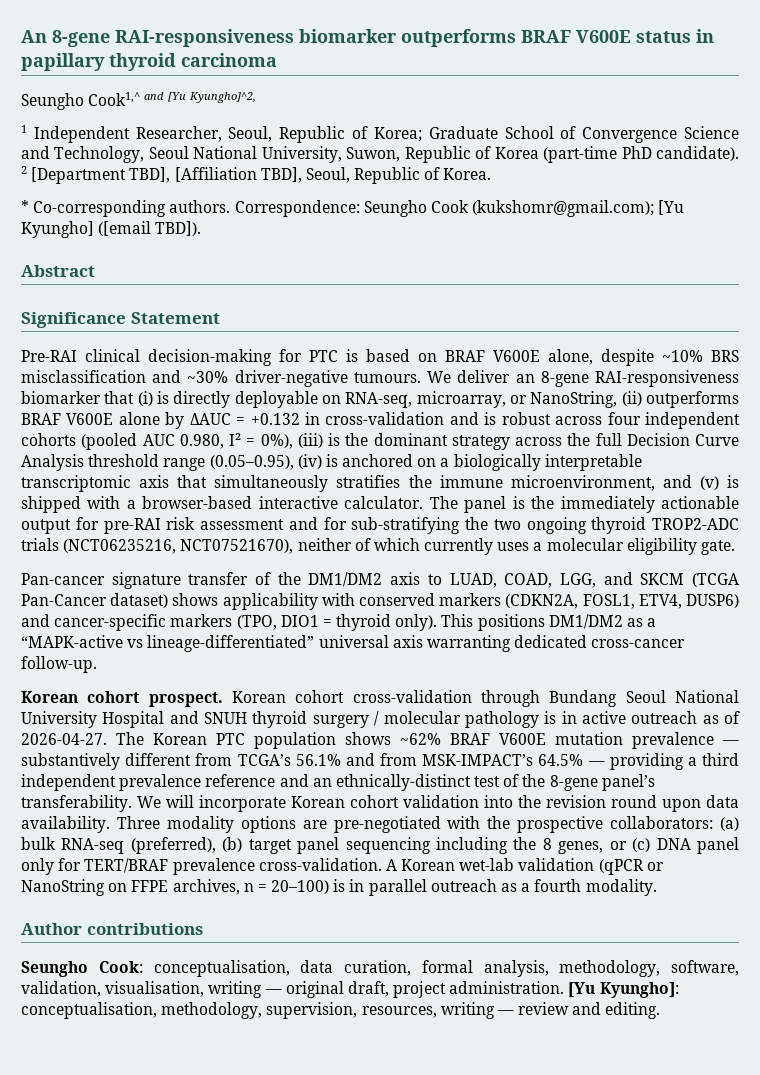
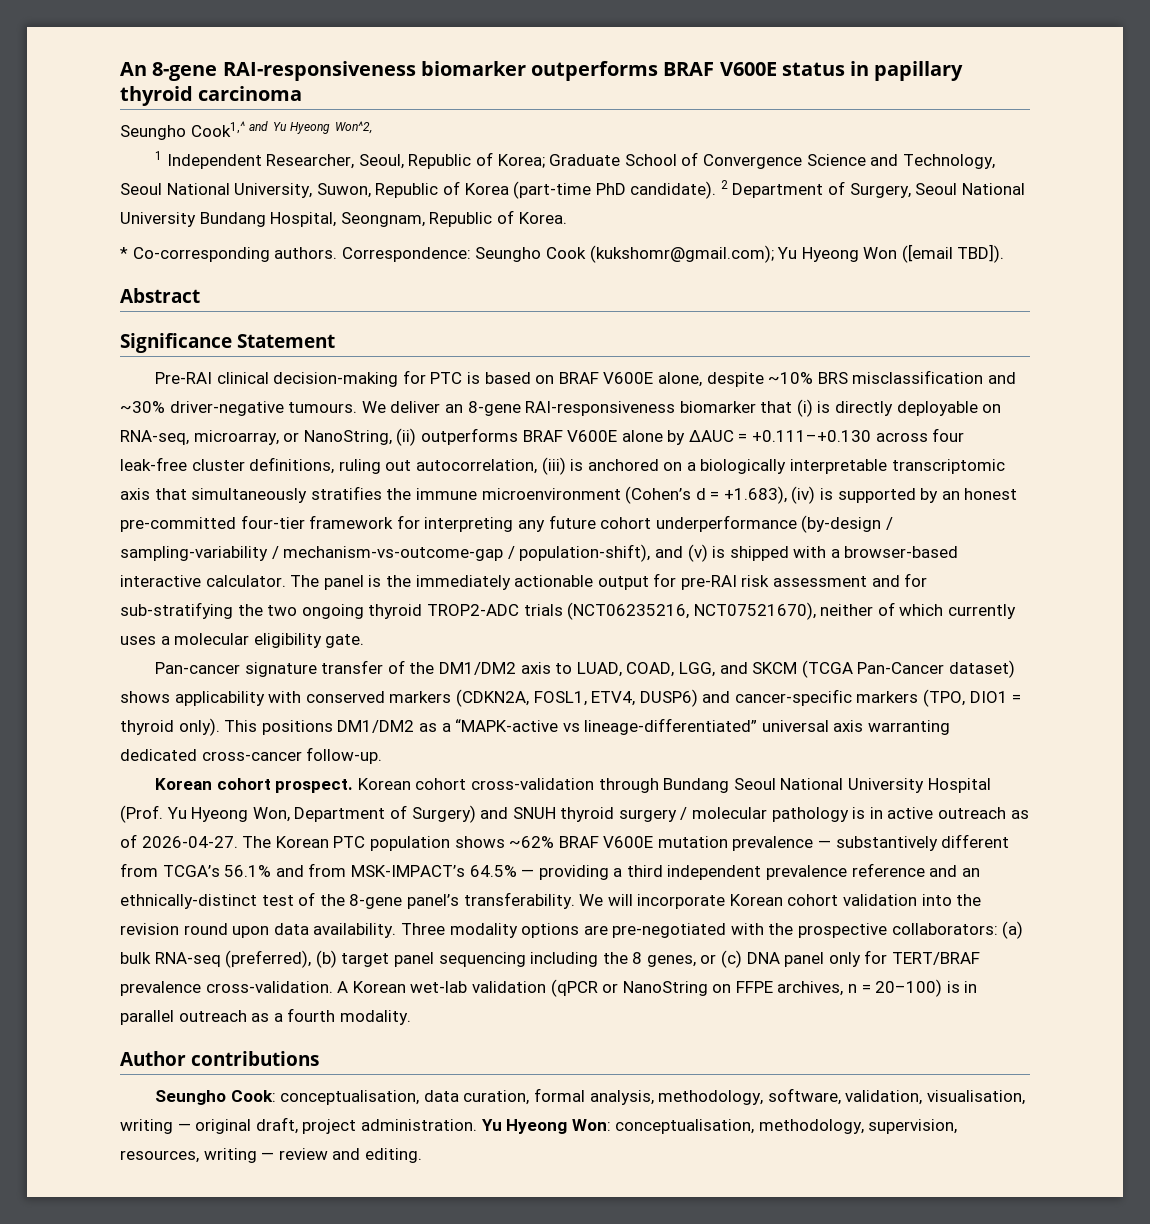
[167,92,256,103] [Yu Kyungho]^2, -> [272,121,372,134] Yu Hyeong Won^2,
[31,167,350,184] [Department TBD], [Affiliation TBD], Seoul, -> [732,181,1025,198] [120,212,425,227] Department of Surgery, Seoul National University Bundang Hospital, Seongnam,
[658,200,685,215] [21,221,94,238] [Yu Kyungho] -> [777,247,898,262] Yu Hyeong Won
[250,412,741,429] [21,433,739,450] [21,454,322,471] +0.132 in cross-validation and is robust across four independent cohorts (pooled AUC 0.980, I² = 0%), (iii) is the dominant strategy across the full Decision Curve Analysis threshold range (0.05–0.95), (iv) -> [752,428,965,442] [120,457,566,475] +0.111–+0.130 across four leak-free cluster definitions, ruling out autocorrelation, (iii)
[510,475,655,491] microenvironment, -> [481,486,1018,504] [120,515,893,533] [120,544,651,562] microenvironment (Cohen’s d = +1.683), (iv) is supported by an honest pre-committed four-tier framework for interpreting any future cohort underperformance (by-design / sampling-variability / mechanism-vs-outcome-gap / population-shift),
(165, 719) none -> [120,805,476,823] (Prof. Yu Hyeong Won, Department of Surgery)
[568,982,679,998] [Yu Kyungho]: -> [481,1119,611,1134] Yu Hyeong Won:

